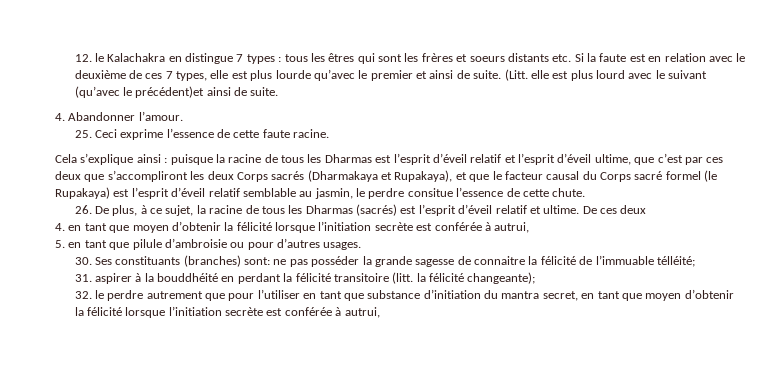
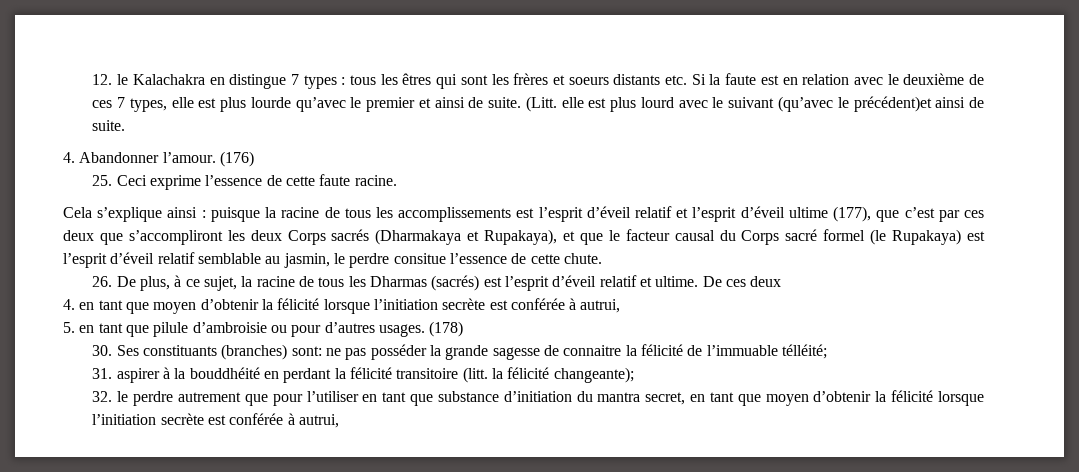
(183, 116) none -> [219,151,254,167] (176)
[324,154,372,163] Dharmas -> [398,207,512,222] accomplissements
[594,154,631,165] ultime, -> [788,206,872,222] ultime (177),
(362, 246) none -> [429,321,464,337] (178)

